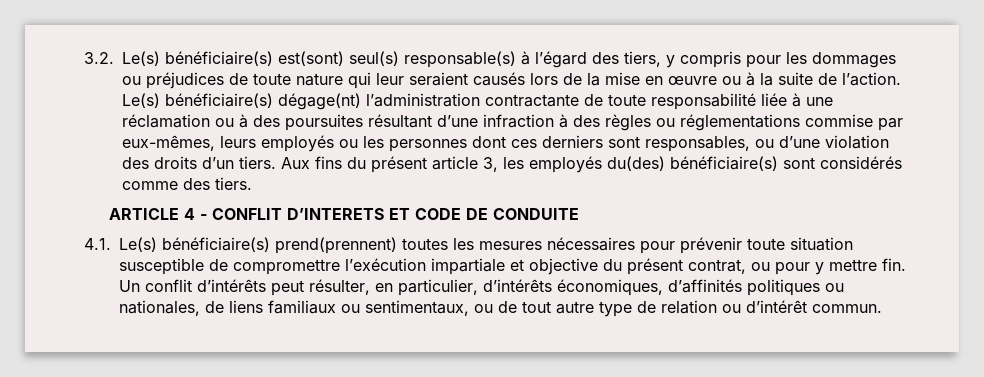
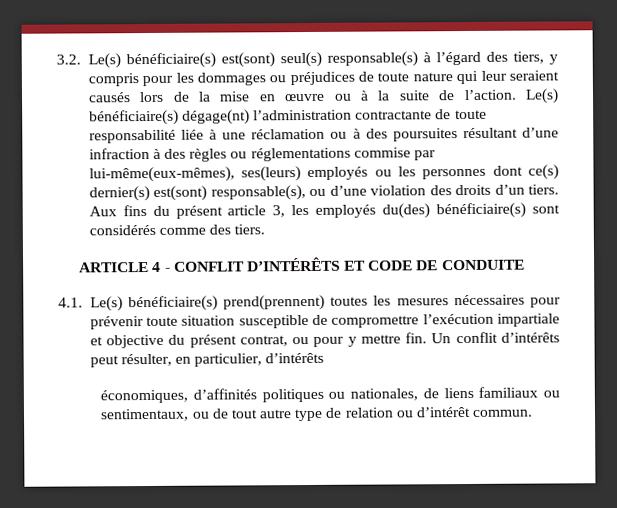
[122,135,256,151] eux-mêmes, leurs -> [88,166,302,183] lui-même(eux-mêmes), ses(leurs)
[511,135,750,152] ces derniers sont responsables, -> [527,164,559,180] [88,185,306,202] ce(s) dernier(s) est(sont) responsable(s),
[286,208,384,220] D’INTERETS -> [246,256,341,272] D’INTÉRÊTS
(552, 285) none -> (325, 358) //

